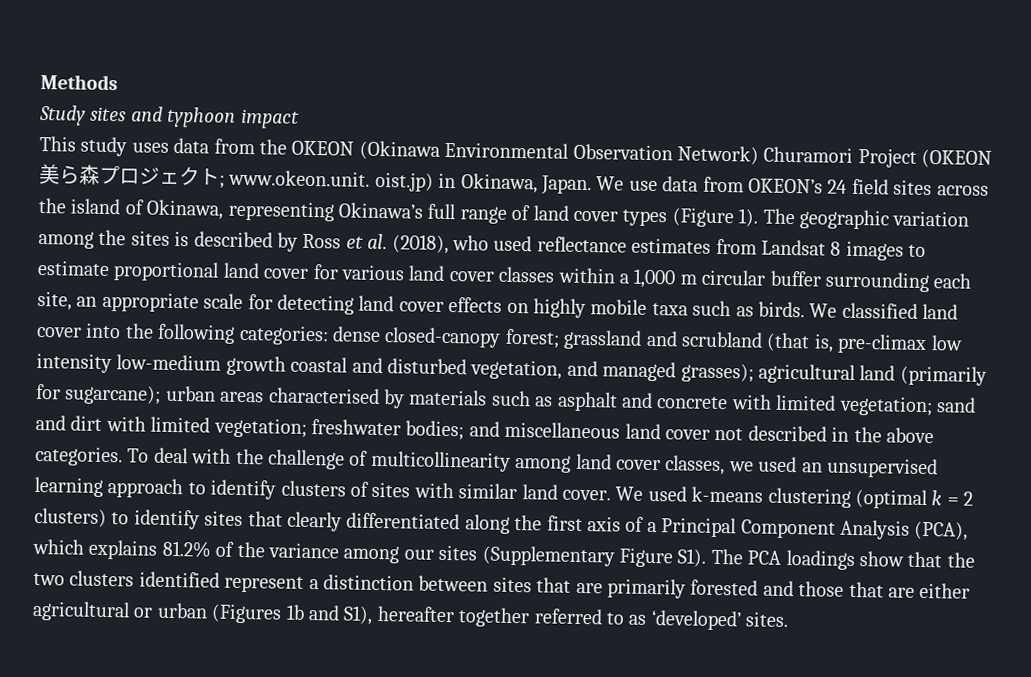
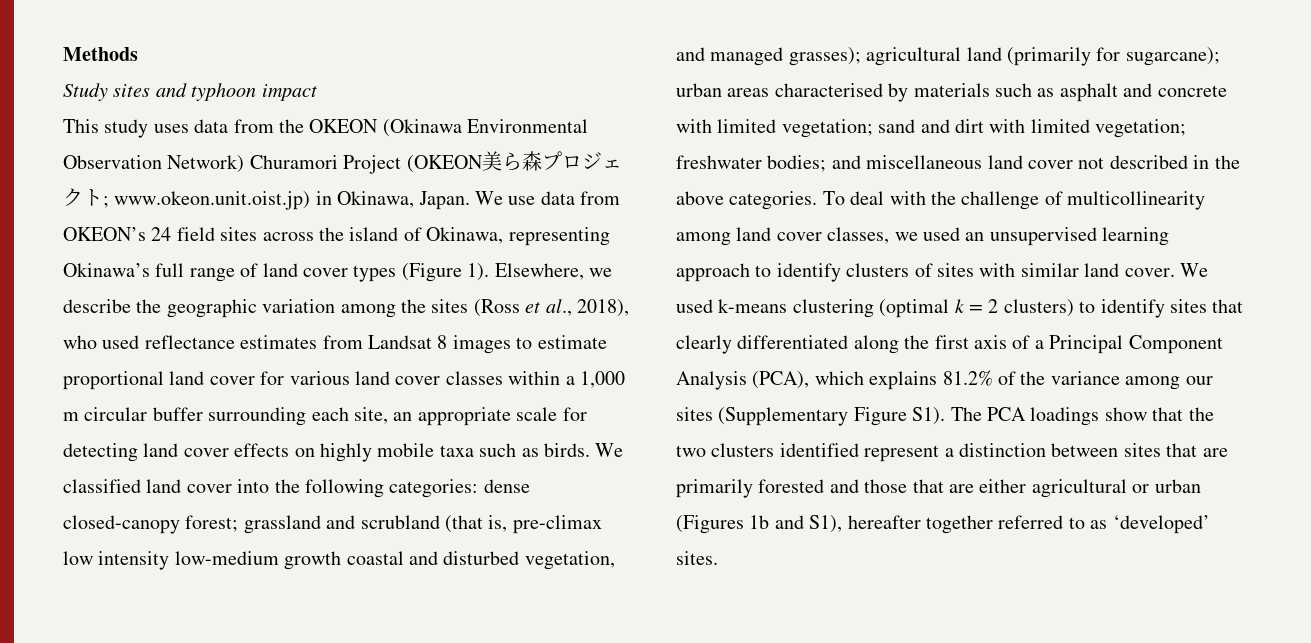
[228,169,434,192] www.okeon.unit. oist.jp) -> [114,191,311,210] www.okeon.unit.oist.jp)
[762,208,795,225] The -> [494,263,612,280] [63,299,162,313] Elsewhere, we describe the
[174,230,449,255] is described by Ross et al. (2018), -> [473,299,629,317] (Ross et al., 2018),

